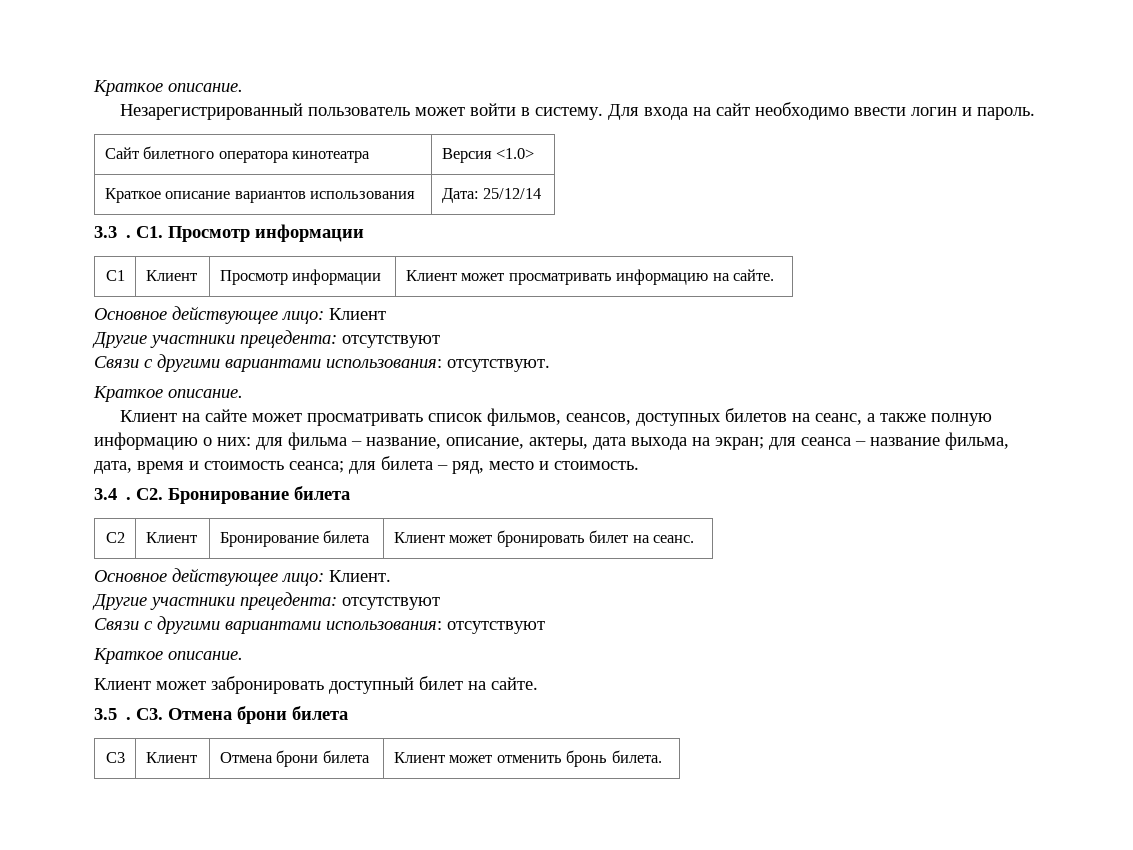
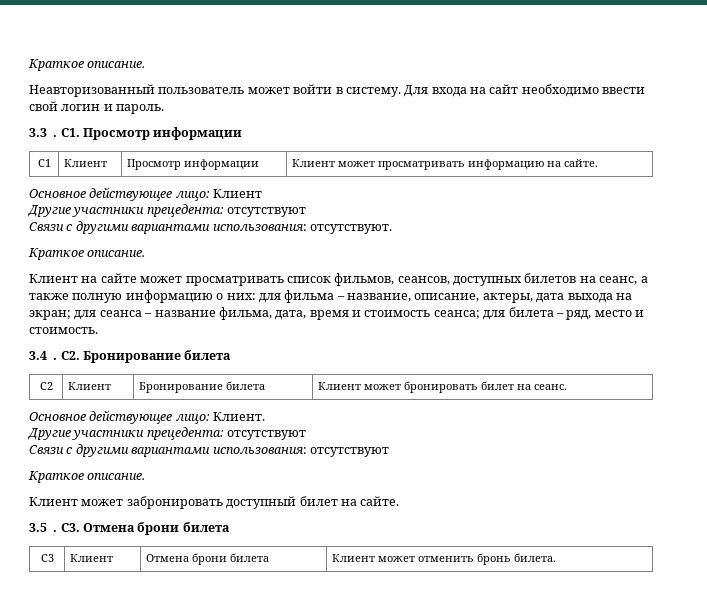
[93,80,243,96] [120,103,304,120] Краткое описание. // Незарегистрированный -> [28,59,146,71] [29,84,155,97] Краткое описание. // Неавторизованный
(907, 111) none -> [29,101,58,111] свой
[104,146,371,163] [441,148,535,163] [104,188,416,203] [441,188,542,203] // Сайт билетного оператора кинотеатра | Версия <1.0> // Краткое описание вариантов использования | Дата: 25/12/14 -> (165, 109) none

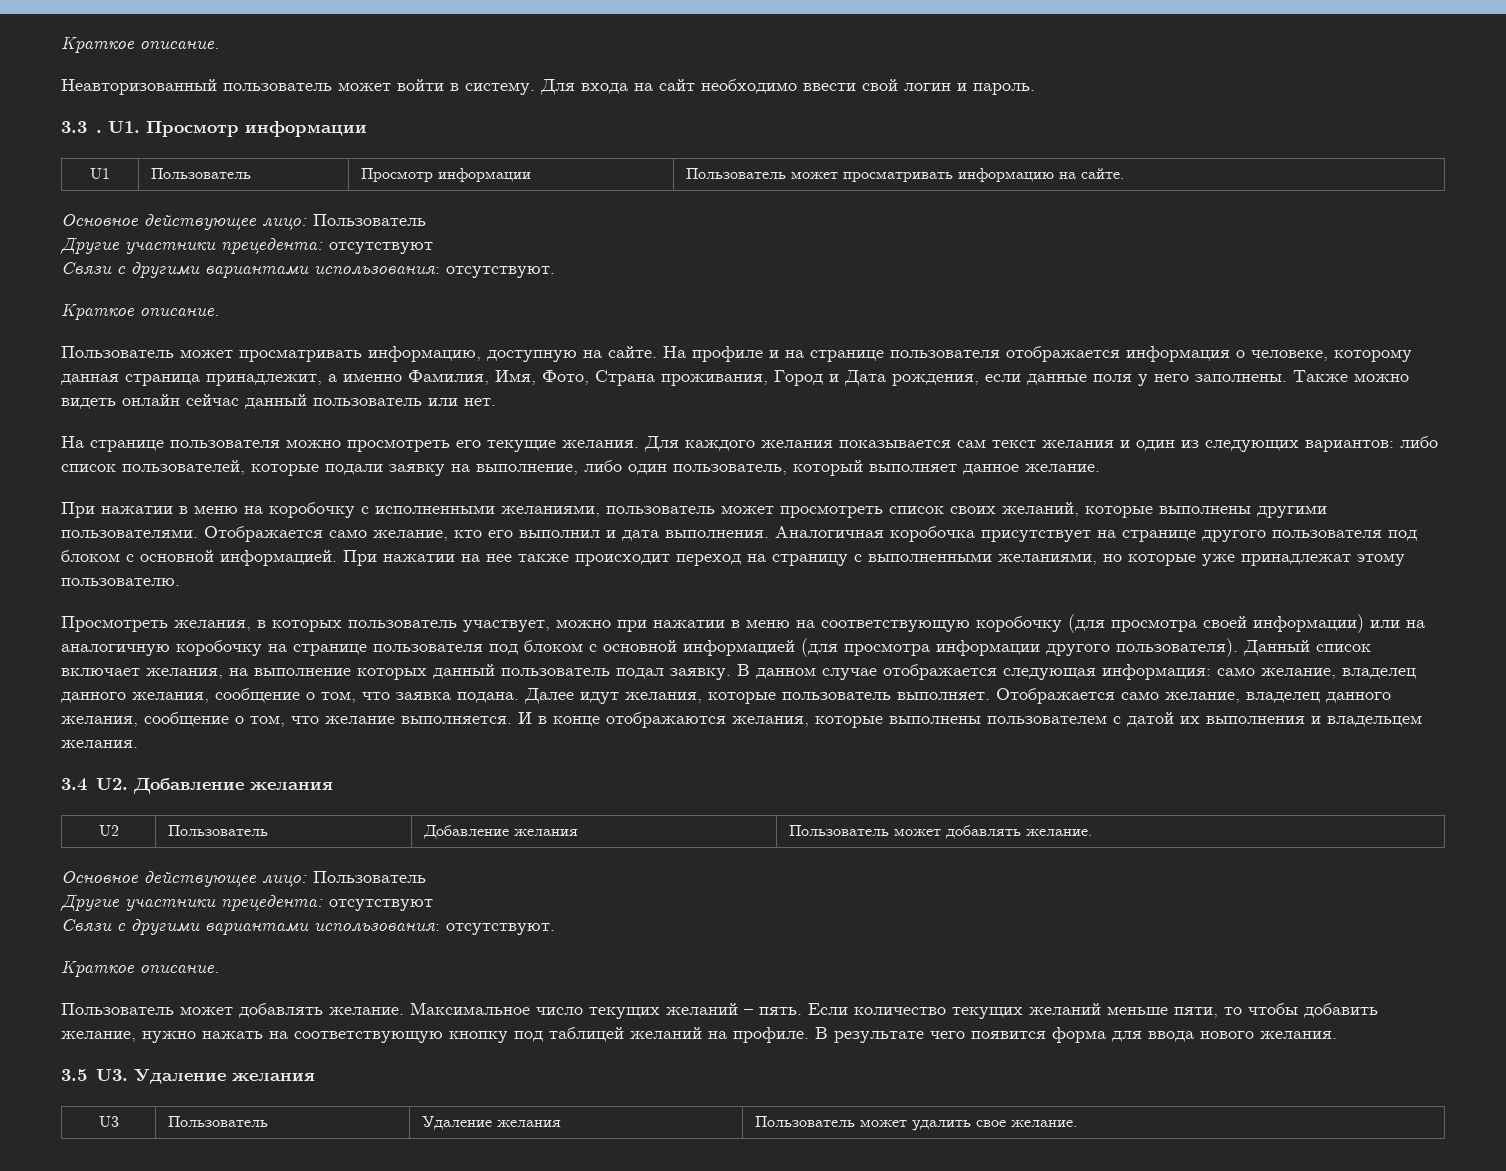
[60,128,80,137] C1. -> [107,121,140,133] U1.
[37,159,51,167] [64,159,108,167] C1 | Клиент -> [90,168,110,179] [151,168,252,179] U1 | Пользователь
[292,159,336,167] Клиент -> [686,168,787,179] Пользователь
[213,189,263,198] Клиент -> [313,214,426,226] Пользователь
[29,273,648,286] [29,290,632,303] [29,307,644,320] [29,327,98,334] [29,350,232,363] [39,382,53,390] [68,382,112,390] [139,381,266,393] [318,381,568,393] [29,410,266,424] [27,427,307,440] [29,444,389,457] [28,471,146,483] [29,496,400,509] [29,522,230,535] [40,554,54,562] [70,554,114,562] [146,553,270,565] [332,553,557,565] Клиент на сайте может просматривать список фильмов, сеансов, доступных билетов на сеанс, а также полную информацию о них: для фильма – название, описание, актеры, дата выхода на экран; для сеанса – название фильма, дата, время и стоимость сеанса; для билета – ряд, место и стоимость. // 3.4 . C2. Бронирование билета // C2 | Клиент | Бронирование билета | Клиент может бронировать билет на сеанс. // Основное действующее лицо: Клиент. // Другие участники прецедента: отсутствуют // Связи с другими вариантами использования: отсутствуют // Краткое описание. // Клиент может забронировать доступный билет на сайте. // 3.5 . C3. Отмена брони билета // C3 | Клиент | Отмена брони билета | Клиент может отменить бронь билета. -> [61,346,1412,362] [61,370,1409,386] [61,394,496,409] [61,436,1438,452] [61,460,1100,476] [61,502,1327,518] [61,526,1417,542] [61,550,1405,566] [61,578,180,586] [61,614,1425,633] [61,638,1371,657] [61,664,1416,680] [61,688,1391,704] [61,712,1422,728] [61,740,138,748] [61,778,333,794] [98,825,119,836] [168,825,269,836] [423,825,579,839] [789,825,1093,839] [61,871,426,887] [60,894,433,912] [61,919,555,936] [61,960,220,978] [61,1002,1378,1019] [61,1027,1337,1043] [61,1069,315,1084] [98,1116,119,1127] [168,1116,269,1127] [422,1116,562,1130] [755,1116,1078,1131] Пользователь может просматривать информацию, доступную на сайте. На профиле и на странице пользователя отображается информация о человеке, которому данная страница принадлежит, а именно Фамилия, Имя, Фото, Страна проживания, Город и Дата рождения, если данные поля у него заполнены. Также можно видеть онлайн сейчас данный пользователь или нет. // На странице пользователя можно просмотреть его текущие желания. Для каждого желания показывается сам текст желания и один из следующих вариантов: либо список пользователей, которые подали заявку на выполнение, либо один пользователь, который выполняет данное желание. // При нажатии в меню на коробочку с исполненными желаниями, пользователь может просмотреть список своих желаний, которые выполнены другими пользователями. Отображается само желание, кто его выполнил и дата выполнения. Аналогичная коробочка присутствует на странице другого пользователя под блоком с основной информацией. При нажатии на нее также происходит переход на страницу с выполненными желаниями, но которые уже принадлежат этому пользователю. // Просмотреть желания, в которых пользователь участвует, можно при нажатии в меню на соответствующую коробочку (для просмотра своей информации) или на аналогичную коробочку на странице пользователя под блоком с основной информацией (для просмотра информации другого пользователя). Данный список включает желания, на выполнение которых данный пользователь подал заявку. В данном случае отображается следующая информация: само желание, владелец данного желания, сообщение о том, что заявка подана. Далее идут желания, которые пользователь выполняет. Отображается само желание, владелец данного желания, сообщение о том, что желание выполняется. И в конце отображаются желания, которые выполнены пользователем с датой их выполнения и владельцем желания. // 3.4 U2. Добавление желания // U2 | Пользователь | Добавление желания | Пользователь может добавлять желание. // Основное действующее лицо: Пользователь // Другие участники прецедента: отсутствуют // Связи с другими вариантами использования: отсутствуют. // Краткое описание. // Пользователь может добавлять желание. Максимальное число текущих желаний – пять. Если количество текущих желаний меньше пяти, то чтобы добавить желание, нужно нажать на соответствующую кнопку под таблицей желаний на профиле. В результате чего появится форма для ввода нового желания. // 3.5 U3. Удаление желания // U3 | Пользователь | Удаление желания | Пользователь может удалить свое желание.

